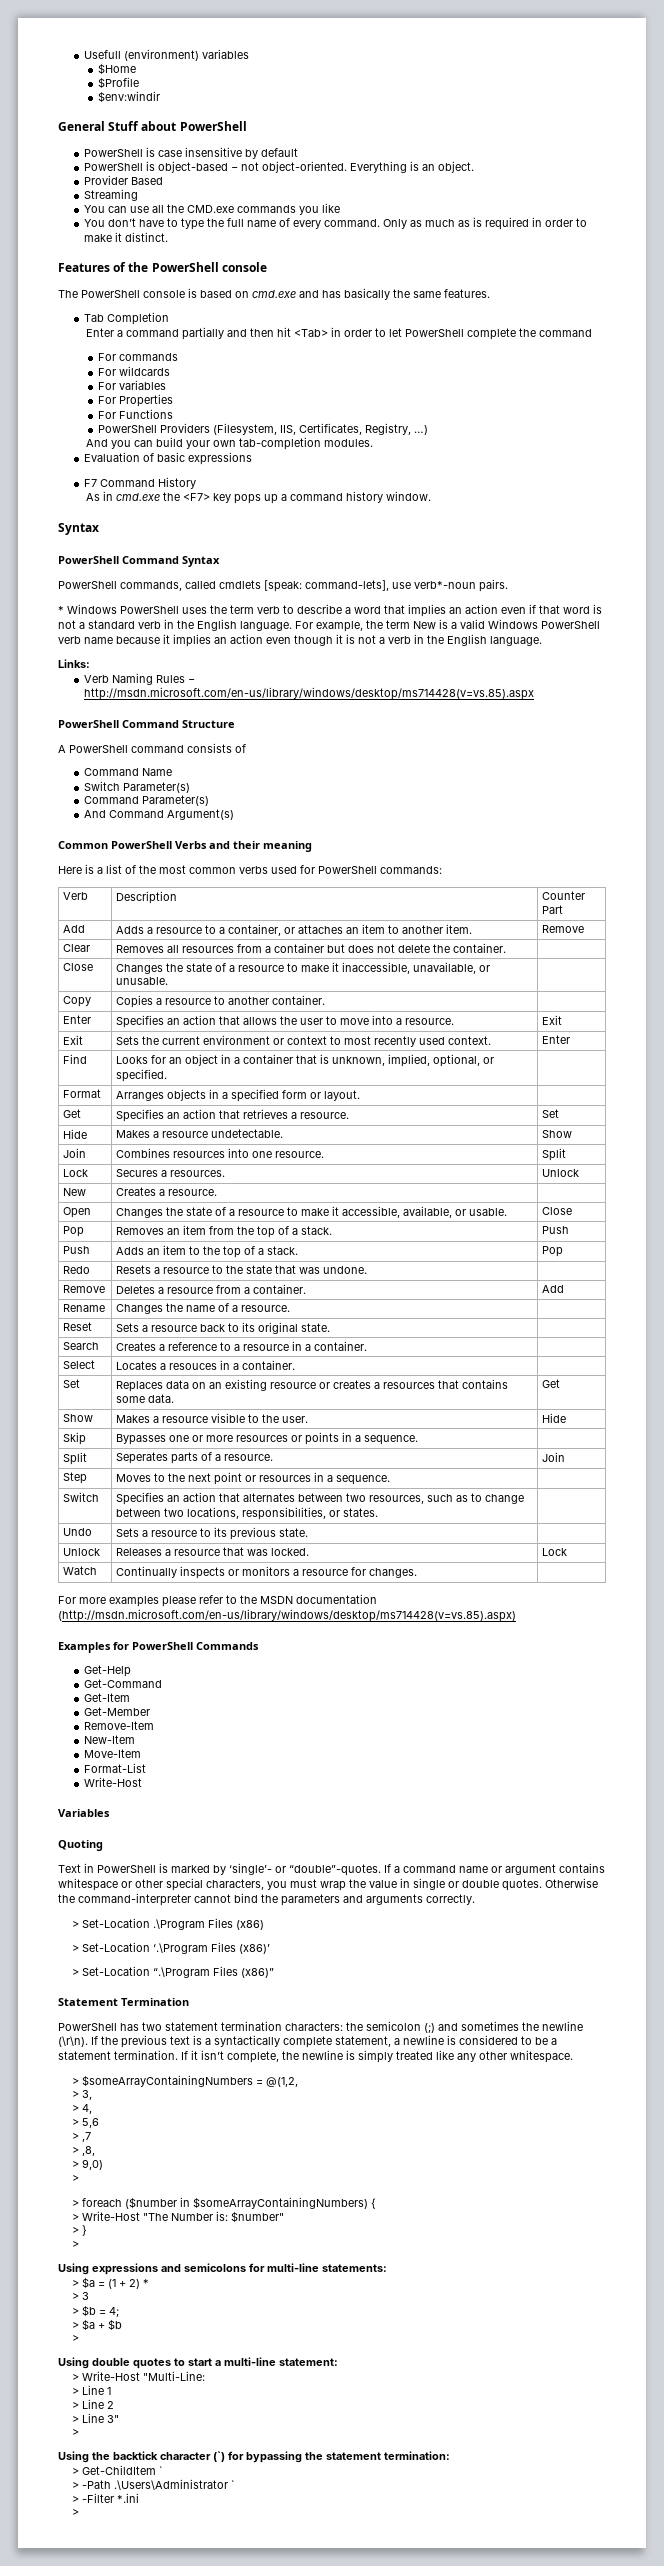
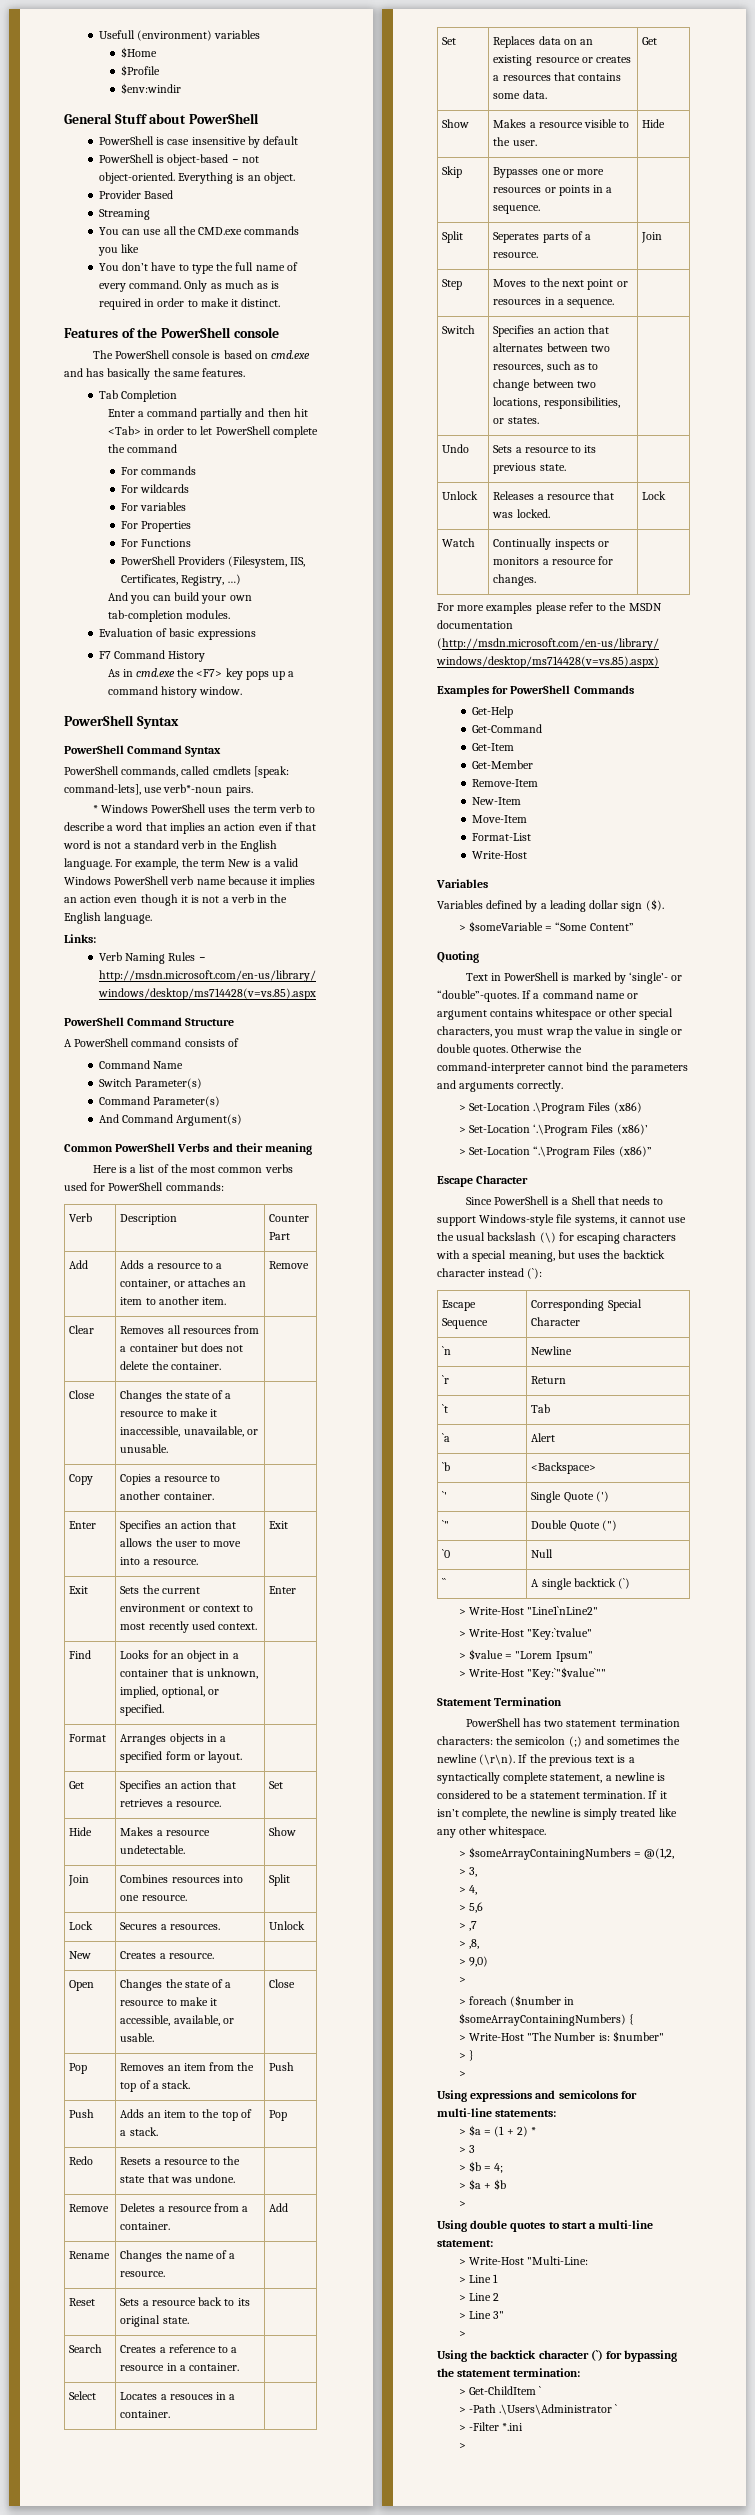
(431, 496) none -> [64,715,134,726] PowerShell
(110, 1813) none -> [437,899,664,912] [458,921,634,932] // Variables defined by a leading dollar sign ($). // > $someVariable = “Some Content”
(274, 1973) none -> [437,1175,529,1187] [465,1196,664,1205] [437,1214,687,1226] [437,1232,677,1244] [436,1250,665,1262] [437,1268,543,1279] [442,1300,477,1311] [442,1318,489,1329] [531,1299,642,1311] [531,1317,581,1326] [442,1346,452,1355] [531,1346,573,1355] [442,1375,450,1384] [531,1376,567,1384] [442,1404,449,1413] [531,1404,551,1413] [442,1433,451,1442] [531,1433,556,1442] [442,1462,451,1471] [531,1462,597,1474] [442,1491,448,1500] [531,1491,609,1503] [442,1520,450,1529] [531,1520,617,1532] [442,1549,451,1558] [531,1549,554,1558] [442,1578,447,1587] [531,1578,631,1590] [458,1606,599,1615] [458,1628,593,1640] [458,1649,593,1662] [458,1667,607,1680] // Escape Character // Since PowerShell is a Shell that needs to support Windows-style file systems, it cannot use the usual backslash (\) for escaping characters with a special meaning, but uses the backtick character instead (`): // Escape Sequence | Corresponding Special Character // `n | Newline // `r | Return // `t | Tab // `a | Alert // `b | <Backspace> // `' | Single Quote (') // `" | Double Quote (") // `0 | Null // `` | A single backtick (`) // > Write-Host "Line1`nLine2" // > Write-Host "Key:`tvalue" // > $value = "Lorem Ipsum" // > Write-Host "Key:`"$value`""

